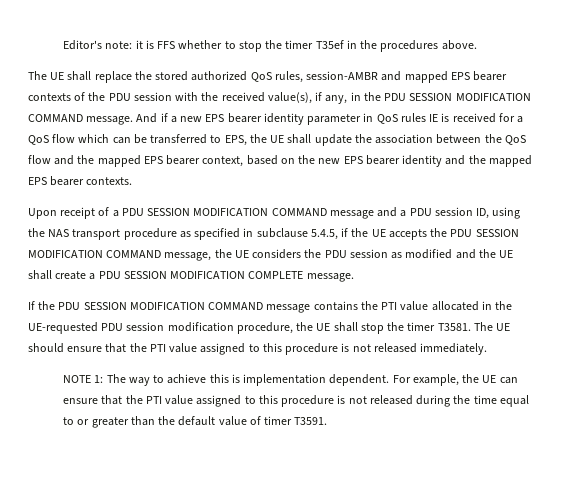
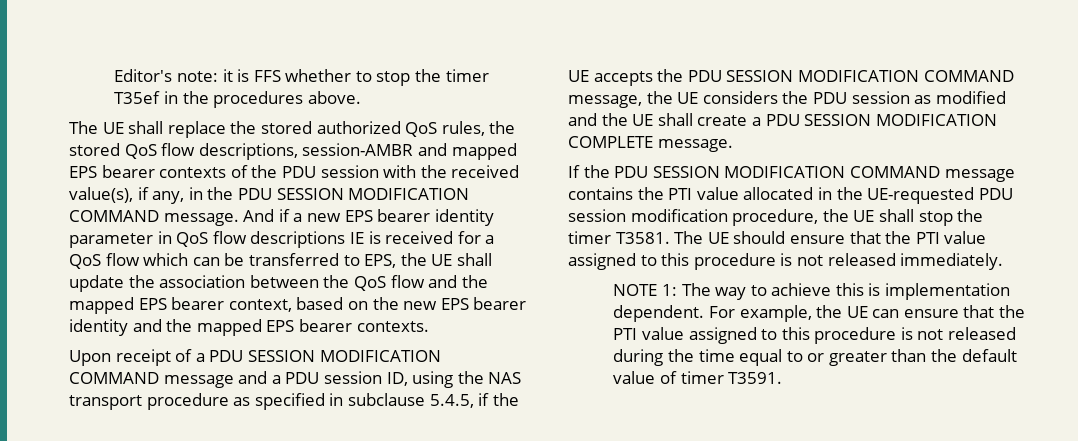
(303, 77) none -> [489,121,516,134] [69,143,298,160] the stored QoS flow descriptions,
[400,113,426,122] rules -> [212,231,346,248] flow descriptions

